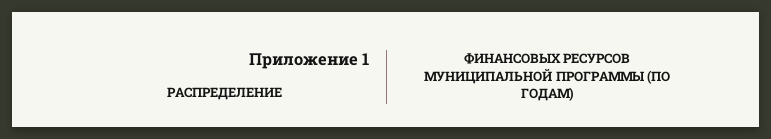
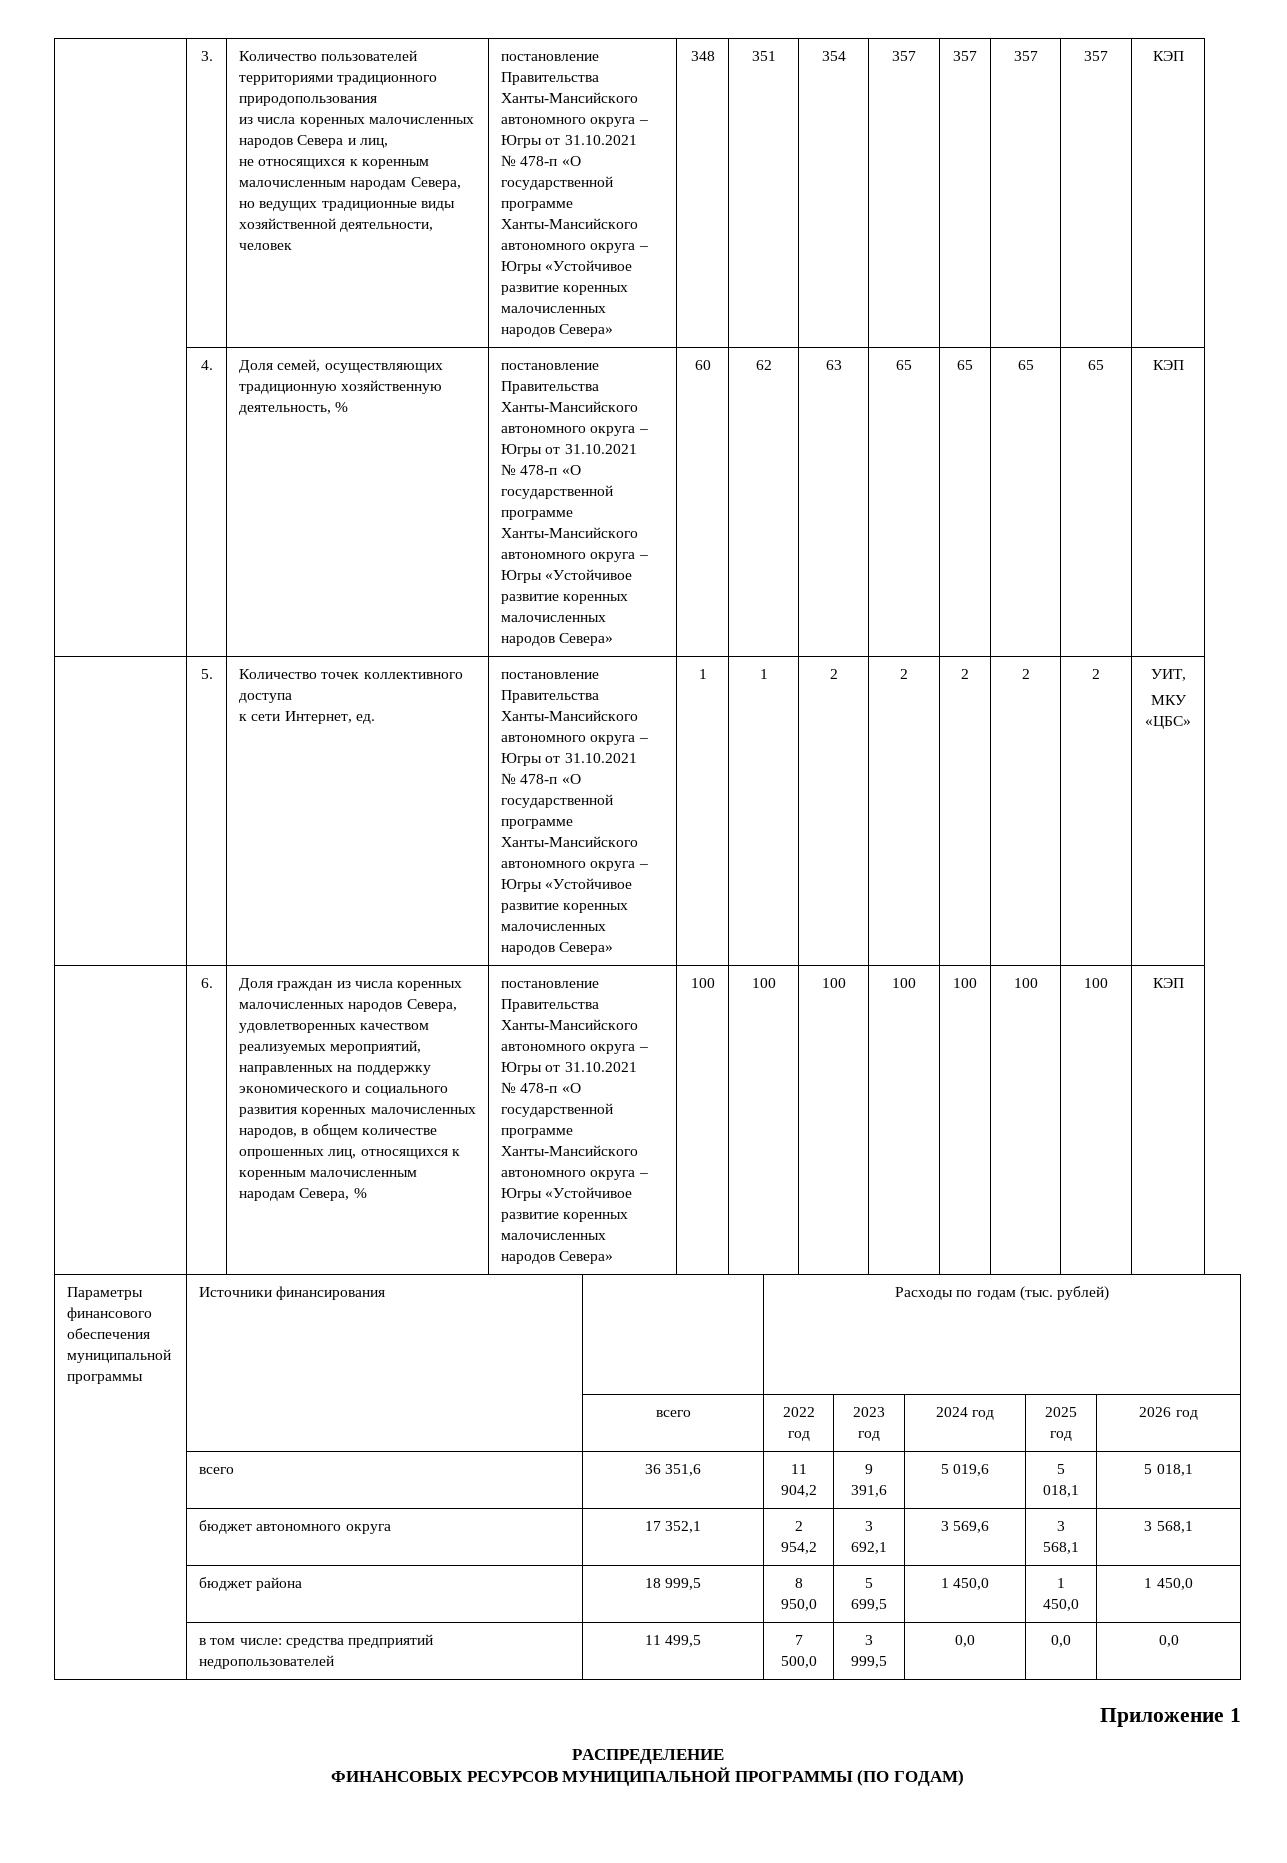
(248, 61) none -> [200,51,213,61] [239,50,418,61] [239,75,438,85] [239,96,378,106] [239,117,474,127] [239,135,388,148] [239,159,429,169] [239,177,461,190] [239,201,455,211] [239,218,434,232] [239,243,293,250] [501,54,600,61] [501,72,600,85] [501,92,639,103] [501,117,648,127] [501,135,637,148] [501,155,581,166] [501,176,614,190] [501,201,574,211] [501,218,639,229] [501,243,648,253] [501,260,633,274] [501,285,629,295] [501,306,607,313] [501,324,614,337] [690,51,715,61] [751,51,776,61] [821,51,846,61] [892,51,916,61] [953,51,977,61] [1013,51,1038,61] [1084,51,1108,61] [1152,51,1184,61] [200,360,213,370] [239,359,443,373] [239,380,443,394] [239,402,349,415] [501,363,600,370] [501,381,600,394] [501,401,639,412] [501,426,648,436] [501,444,637,457] [501,464,581,475] [501,485,614,499] [501,510,574,520] [501,527,639,538] [501,552,648,562] [501,569,633,583] [501,594,629,604] [501,615,607,622] [501,633,614,646] [694,360,711,370] [755,360,772,370] [825,360,842,370] [896,360,912,370] [957,360,973,370] [1017,360,1034,370] [1088,360,1104,370] [1152,360,1184,370] [200,669,213,679] [239,669,463,679] [239,693,293,703] [239,711,375,724] [501,672,600,679] [501,690,600,703] [501,710,639,721] [501,735,648,745] [501,753,637,766] [501,773,581,784] [501,794,614,808] [501,819,574,829] [501,836,639,847] [501,861,648,871] [501,878,633,892] [501,903,629,913] [501,924,607,931] [501,942,614,955] [698,669,707,679] [759,669,768,679] [829,669,838,679] [900,669,908,679] [961,669,969,679] [1021,669,1030,679] [1092,669,1100,679] [1150,669,1186,681] [1150,695,1186,705] [1145,716,1191,729] [200,978,213,988] [239,978,463,991] [239,999,457,1012] [239,1023,430,1033] [239,1040,422,1054] [239,1065,431,1075] [239,1086,448,1096] [239,1107,476,1117] [239,1124,437,1138] [239,1149,460,1159] [239,1170,418,1180] [239,1188,367,1201] [501,981,600,988] [501,999,600,1012] [501,1019,639,1030] [501,1044,648,1054] [501,1062,637,1075] [501,1082,581,1093] [501,1103,614,1117] [501,1128,574,1138] [501,1145,639,1156] [501,1170,648,1180] [501,1187,633,1201] [501,1212,629,1222] [501,1233,607,1240] [501,1251,614,1264] [690,978,715,988] [751,978,776,988] [821,978,846,988] [892,978,916,988] [953,978,977,988] [1013,978,1038,988] [1084,978,1108,988] [1152,978,1184,988] [67,1287,144,1300] [67,1307,153,1321] [67,1328,151,1339] [67,1349,172,1363] [67,1374,144,1384] [199,1286,386,1300] [895,1286,1109,1301] [655,1410,691,1417] [782,1407,815,1417] [787,1431,810,1441] [853,1407,885,1417] [858,1431,880,1441] [935,1407,995,1420] [1045,1407,1077,1417] [1050,1431,1072,1441] [1139,1407,1198,1420] [199,1467,235,1474] [644,1464,702,1476] [790,1464,807,1474] [780,1485,817,1497] [865,1464,873,1474] [851,1485,887,1497] [940,1464,990,1476] [1057,1464,1065,1474] [1043,1485,1079,1497] [1144,1464,1193,1476] [199,1520,391,1534] [644,1521,702,1533] [794,1521,803,1531] [780,1542,817,1554] [865,1521,873,1531] [851,1542,887,1554] [940,1521,990,1533] [1057,1521,1065,1531] [1043,1542,1079,1554] [1144,1521,1193,1533] [199,1577,303,1591] [644,1578,702,1590] [794,1578,803,1588] [780,1599,817,1611] [865,1578,873,1588] [851,1599,887,1611] [940,1578,990,1590] [1057,1578,1065,1588] [1043,1599,1079,1611] [1144,1578,1193,1590] [199,1634,434,1648] [199,1655,335,1669] [644,1635,702,1647] [794,1635,803,1645] [780,1656,817,1668] [865,1635,873,1645] [851,1656,887,1668] [955,1635,975,1647] [1051,1635,1071,1647] [1158,1635,1179,1647] | 3. | Количество пользователей территориями традиционного природопользования // из числа коренных малочисленных народов Севера и лиц, // не относящихся к коренным малочисленным народам Севера, но ведущих традиционные виды хозяйственной деятельности, человек | постановление Правительства Ханты-Мансийского автономного округа – Югры от 31.10.2021 // № 478-п «О государственной программе Ханты-Мансийского автономного округа – Югры «Устойчивое развитие коренных малочисленных народов Севера» | 348 | 351 | 354 | 357 | 357 | 357 | 357 | КЭП // | 4. | Доля семей, осуществляющих традиционную хозяйственную деятельность, % | постановление Правительства Ханты-Мансийского автономного округа – Югры от 31.10.2021 // № 478-п «О государственной программе Ханты-Мансийского автономного округа – Югры «Устойчивое развитие коренных малочисленных народов Севера» | 60 | 62 | 63 | 65 | 65 | 65 | 65 | КЭП // | 5. | Количество точек коллективного доступа // к сети Интернет, ед. | постановление Правительства Ханты-Мансийского автономного округа – Югры от 31.10.2021 // № 478-п «О государственной программе Ханты-Мансийского автономного округа – Югры «Устойчивое развитие коренных малочисленных народов Севера» | 1 | 1 | 2 | 2 | 2 | 2 | 2 | УИТ, // МКУ «ЦБС» // | 6. | Доля граждан из числа коренных малочисленных народов Севера, удовлетворенных качеством реализуемых мероприятий, направленных на поддержку экономического и социального развития коренных малочисленных народов, в общем количестве опрошенных лиц, относящихся к коренным малочисленным народам Севера, % | постановление Правительства Ханты-Мансийского автономного округа – Югры от 31.10.2021 // № 478-п «О государственной программе Ханты-Мансийского автономного округа – Югры «Устойчивое развитие коренных малочисленных народов Севера» | 100 | 100 | 100 | 100 | 100 | 100 | 100 | КЭП // Параметры финансового обеспечения муниципальной программы | Источники финансирования | | Расходы по годам (тыс. рублей) // | | всего | 2022 год | 2023 год | 2024 год | 2025 год | 2026 год // | всего | 36 351,6 | 11 904,2 | 9 391,6 | 5 019,6 | 5 018,1 | 5 018,1 // | бюджет автономного округа | 17 352,1 | 2 954,2 | 3 692,1 | 3 569,6 | 3 568,1 | 3 568,1 // | бюджет района | 18 999,5 | 8 950,0 | 5 699,5 | 1 450,0 | 1 450,0 | 1 450,0 // | в том числе: средства предприятий недропользователей | 11 499,5 | 7 500,0 | 3 999,5 | 0,0 | 0,0 | 0,0 //

